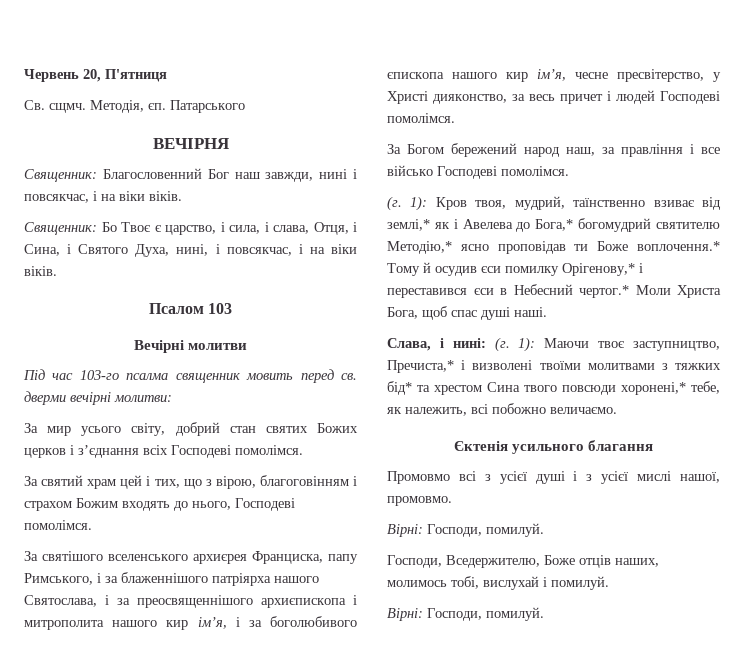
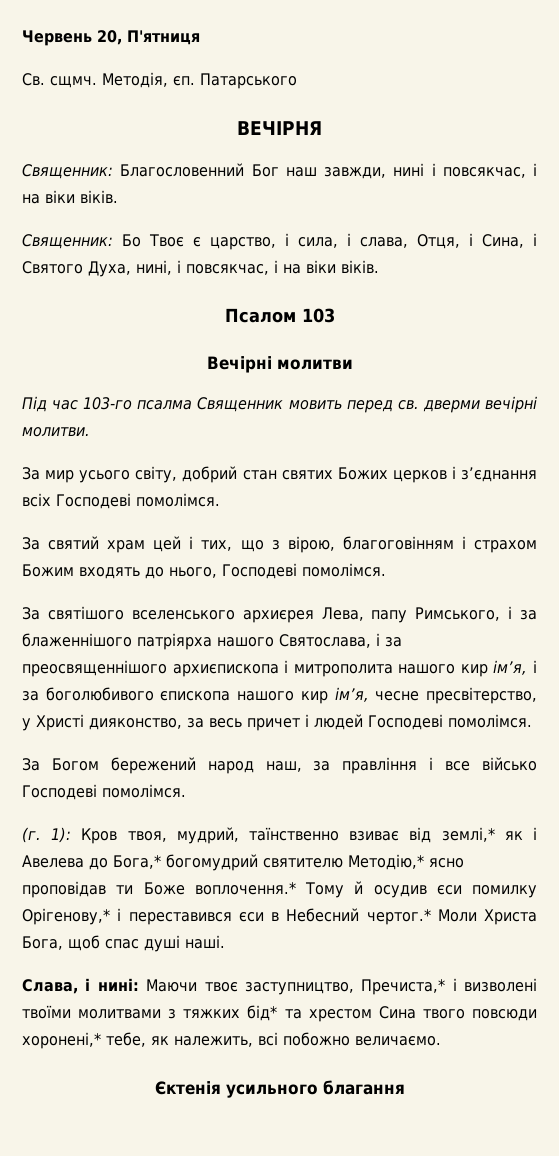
[175,373,240,383] священник -> [197,397,284,412] Священник
[114,395,172,402] молитви: -> [22,427,90,437] молитви.
[252,551,323,564] Франциска, -> [321,607,364,621] Лева,
[494,337,536,352] (г. 1): -> (139, 984) none
[387,471,720,484] [387,496,452,506] [387,523,544,537] [387,555,659,568] [387,576,609,590] [387,607,544,621] // Промовмо всі з усієї душі і з усієї мислі нашої, промовмо. // Вірні: Господи, помилуй. // Господи, Вседержителю, Боже отців наших, молимось тобі, вислухай і помилуй. // Вірні: Господи, помилуй. -> (405, 1087) none

